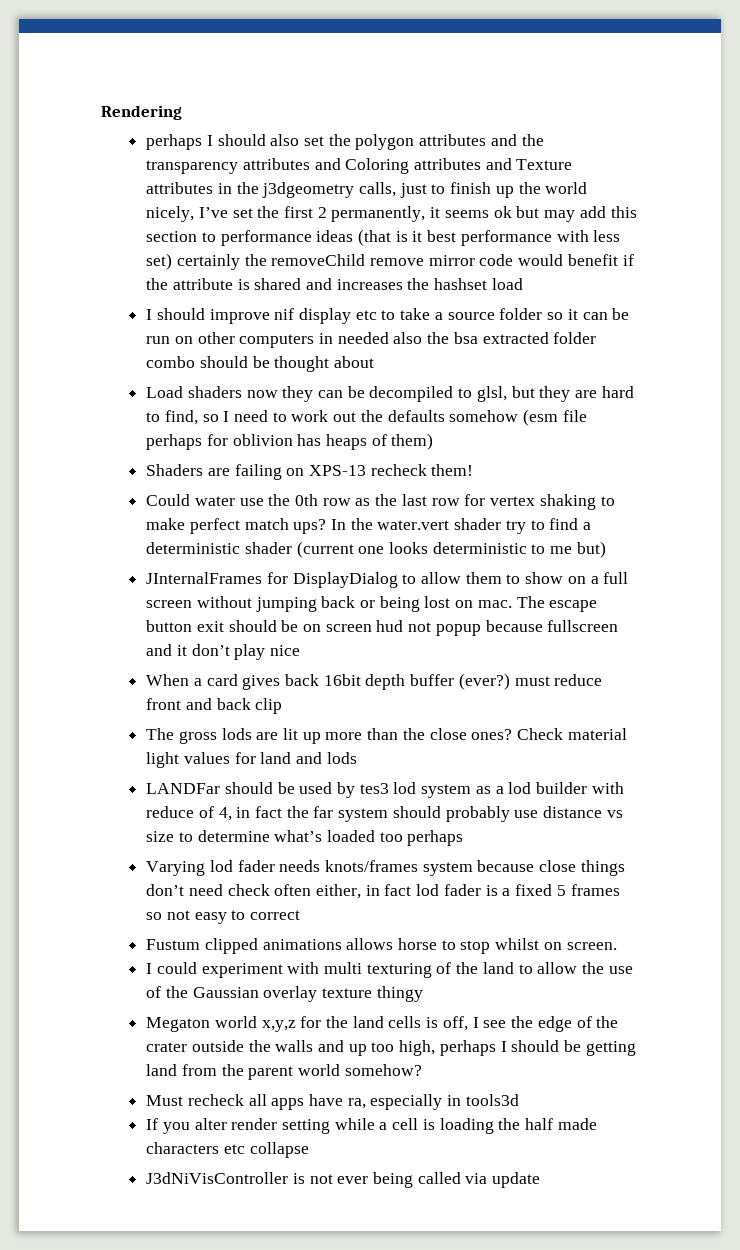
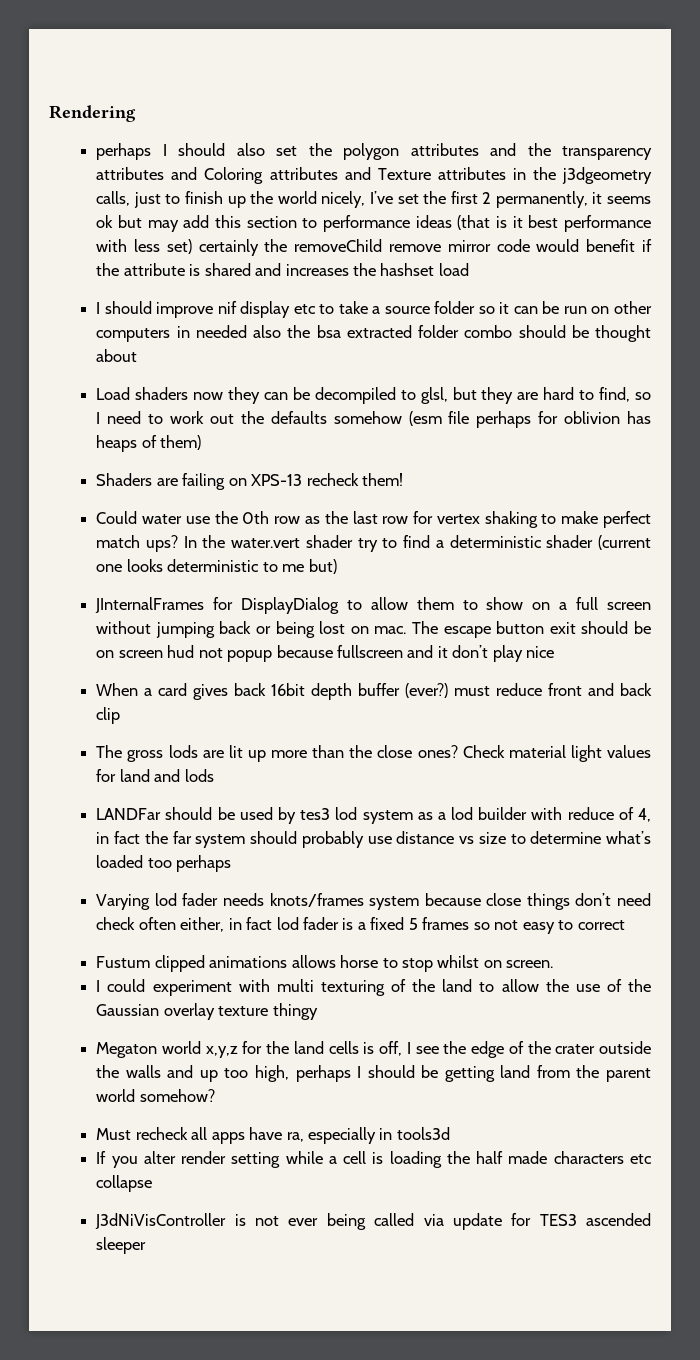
(541, 1180) none -> [511,1213,651,1226] [96,1237,147,1254] for TES3 ascended sleeper

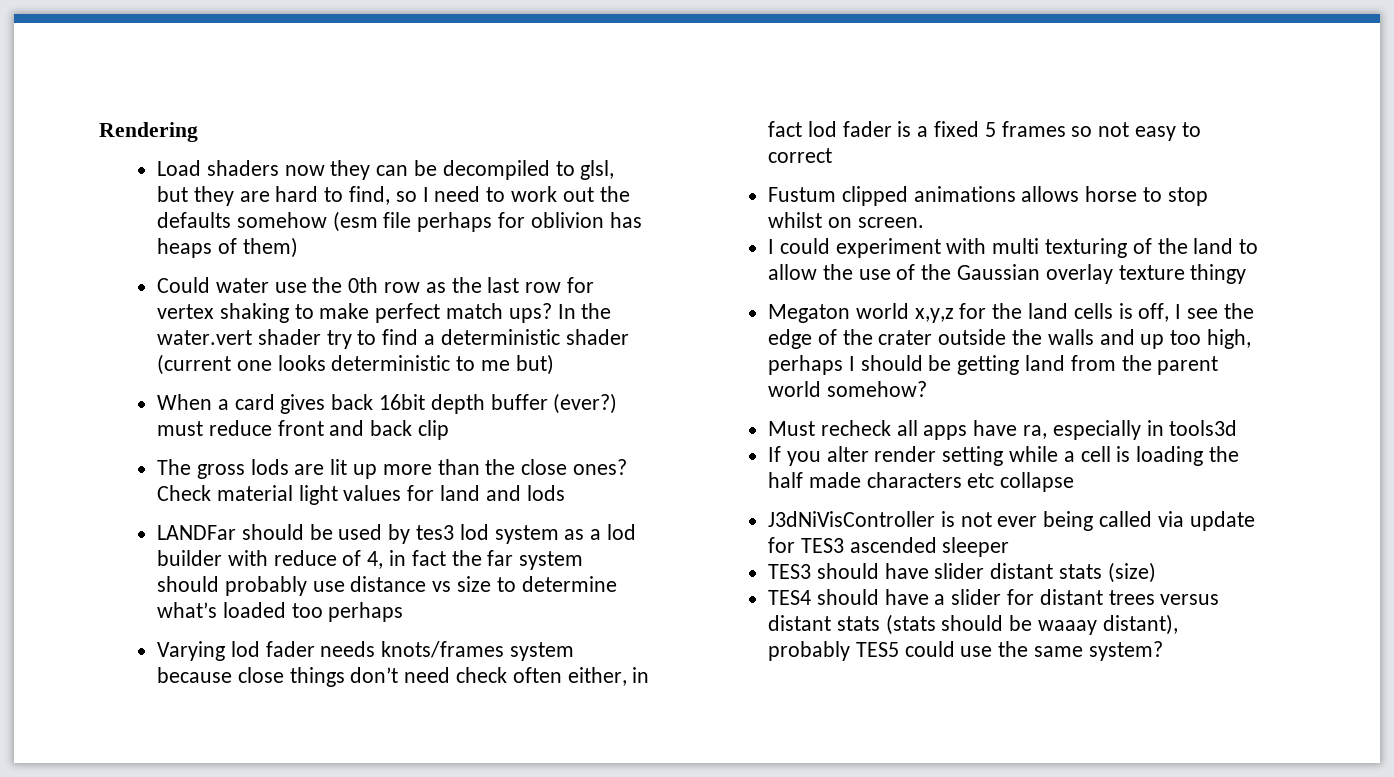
[96,143,652,160] [96,167,652,184] [96,191,652,208] [96,215,651,232] [96,239,652,256] [96,263,469,276] [96,301,652,318] [96,325,652,342] [96,349,138,362] // perhaps I should also set the polygon attributes and the transparency attributes and Coloring attributes and Texture attributes in the j3dgeometry calls, just to finish up the world nicely, I’ve set the first 2 permanently, it seems ok but may add this section to performance ideas (that is it best performance with less set) certainly the removeChild remove mirror code would benefit if the attribute is shared and increases the hashset load // I should improve nif display etc to take a source folder so it can be run on other computers in needed also the bsa extracted folder combo should be thought about -> (198, 132) none
[96,473,404,490] // Shaders are failing on XPS-13 recheck them! -> (298, 247) none
[95,597,652,614] [96,621,652,638] [96,645,555,662] // JInternalFrames for DisplayDialog to allow them to show on a full screen without jumping back or being lost on mac. The escape button exit should be on screen hud not popup because fullscreen and it don’t play nice -> (554, 364) none
(147, 1245) none -> [768,562,1156,583] [768,589,1220,605] [768,614,1178,635] [768,641,1163,661] // TES3 should have slider distant stats (size) // TES4 should have a slider for distant trees versus distant stats (stats should be waaay distant), probably TES5 could use the same system?

